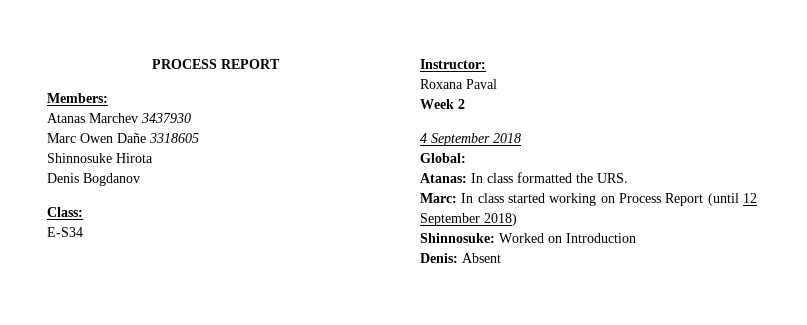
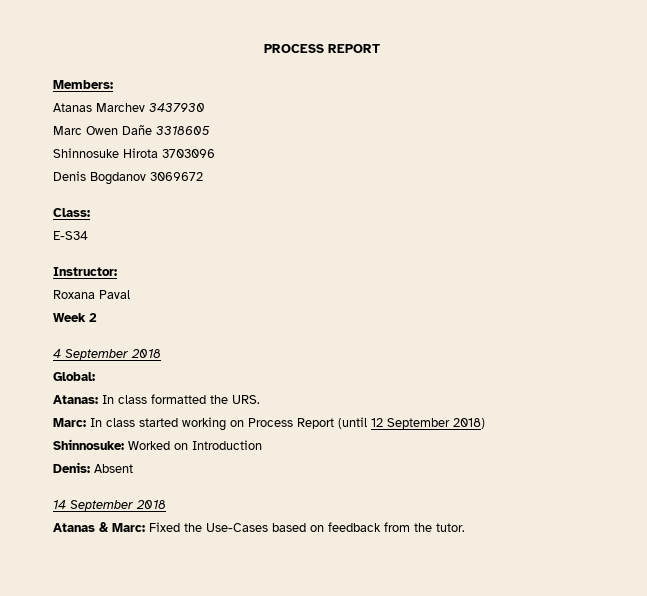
(153, 158) none -> [162,149,215,158] 3703096
(140, 179) none -> [150,172,203,181] 3069672
(501, 258) none -> [53,500,166,511] [53,522,465,532] // 14 September 2018 // Atanas & Marc: Fixed the Use-Cases based on feedback from the tutor.

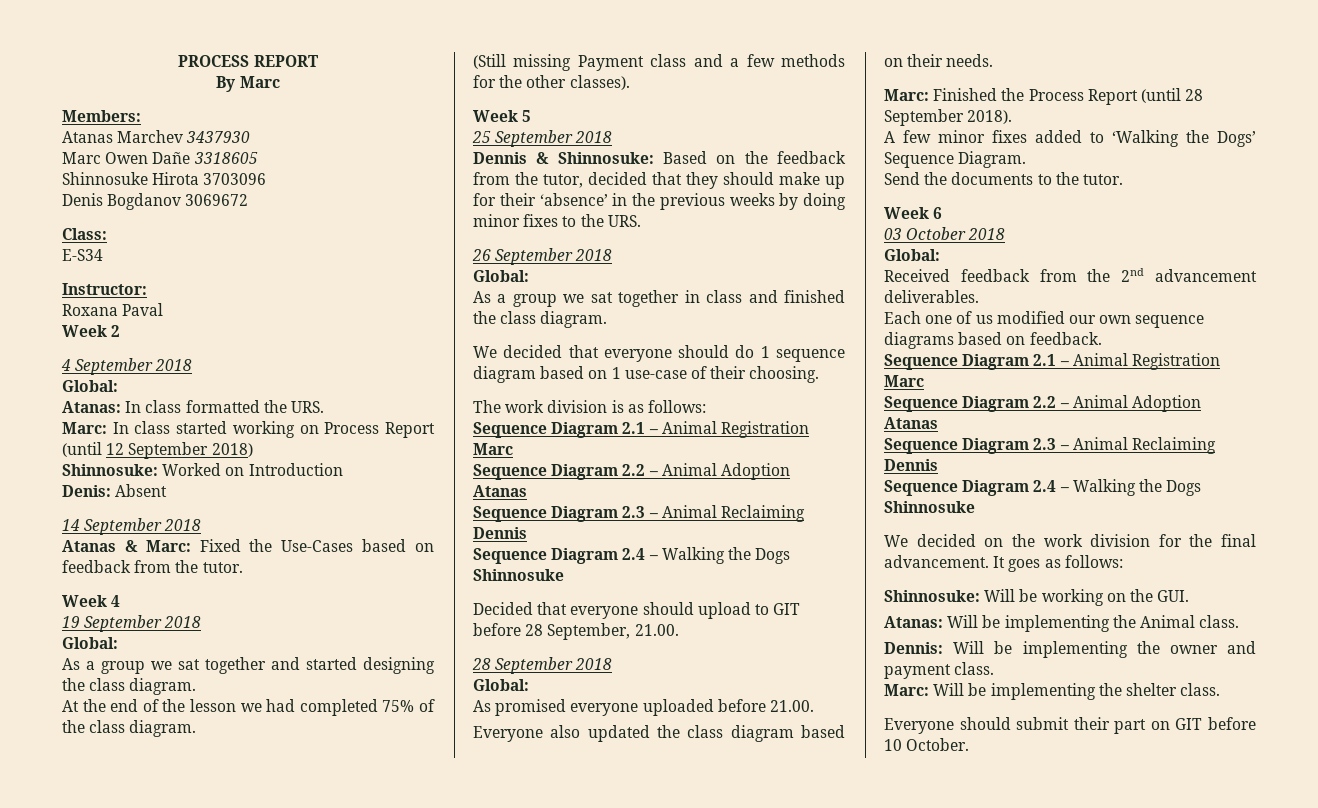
(380, 48) none -> [216,76,280,92] // By Marc
(465, 527) none -> [62,595,121,607] [62,615,202,632] [62,637,118,649] [62,657,435,674] [62,678,197,695] [62,699,435,716] [62,720,197,737] [473,54,845,71] [473,75,630,90] [473,110,532,122] [472,130,613,147] [473,151,846,164] [473,172,845,189] [473,193,846,210] [473,214,641,227] [472,248,613,265] [473,270,529,282] [473,290,845,307] [473,311,608,328] [473,345,845,362] [473,366,820,383] [473,400,706,413] [473,421,809,438] [473,443,513,455] [473,463,790,480] [473,485,527,497] [473,505,805,522] [473,527,527,539] [473,547,791,564] [473,569,564,581] [473,602,801,619] [473,623,679,640] [472,657,613,674] [473,679,529,691] [473,699,814,716] [473,725,845,742] [884,54,994,67] [884,88,1204,105] [884,109,1013,126] [884,130,1256,147] [884,151,1027,168] [884,172,1123,185] [884,207,943,219] [884,227,1006,240] [884,249,940,261] [884,268,1257,282] [884,290,979,303] [884,311,1205,328] [884,332,1102,349] [884,353,1220,370] [884,375,924,387] [884,395,1201,412] [884,417,938,429] [884,437,1216,454] [884,459,938,471] [884,479,1202,496] [884,501,975,513] [884,534,1256,547] [884,555,1123,572] [884,589,1190,606] [884,615,1240,632] [884,641,1256,658] [884,662,995,679] [884,683,1221,700] [884,717,1256,734] [884,738,970,751] // Week 4 // 19 September 2018 // Global: // As a group we sat together and started designing the class diagram. // At the end of the lesson we had completed 75% of the class diagram. // (Still missing Payment class and a few methods for the other classes). // Week 5 // 25 September 2018 // Dennis & Shinnosuke: Based on the feedback from the tutor, decided that they should make up for their ‘absence’ in the previous weeks by doing minor fixes to the URS. // 26 September 2018 // Global: // As a group we sat together in class and finished the class diagram. // We decided that everyone should do 1 sequence diagram based on 1 use-case of their choosing. // The work division is as follows: // Sequence Diagram 2.1 – Animal Registration Marc // Sequence Diagram 2.2 – Animal Adoption Atanas // Sequence Diagram 2.3 – Animal Reclaiming Dennis // Sequence Diagram 2.4 – Walking the Dogs Shinnosuke // Decided that everyone should upload to GIT before 28 September, 21.00. // 28 September 2018 // Global: // As promised everyone uploaded before 21.00. // Everyone also updated the class diagram based on their needs. // Marc: Finished the Process Report (until 28 September 2018). // A few minor fixes added to ‘Walking the Dogs’ Sequence Diagram. // Send the documents to the tutor. // Week 6 // 03 October 2018 // Global: // Received feedback from the 2nd advancement deliverables. // Each one of us modified our own sequence diagrams based on feedback. // Sequence Diagram 2.1 – Animal Registration Marc // Sequence Diagram 2.2 – Animal Adoption Atanas // Sequence Diagram 2.3 – Animal Reclaiming Dennis // Sequence Diagram 2.4 – Walking the Dogs Shinnosuke // We decided on the work division for the final advancement. It goes as follows: // Shinnosuke: Will be working on the GUI. // Atanas: Will be implementing the Animal class. // Dennis: Will be implementing the owner and payment class. // Marc: Will be implementing the shelter class. // Everyone should submit their part on GIT before 10 October.

